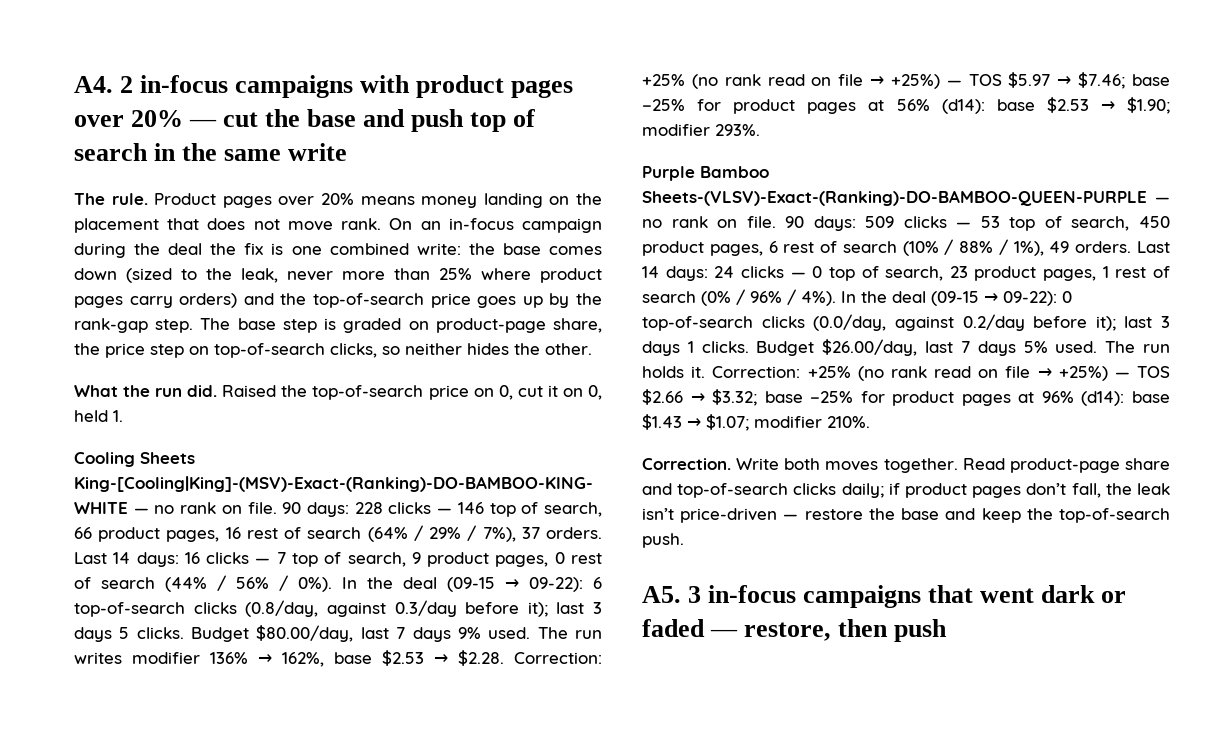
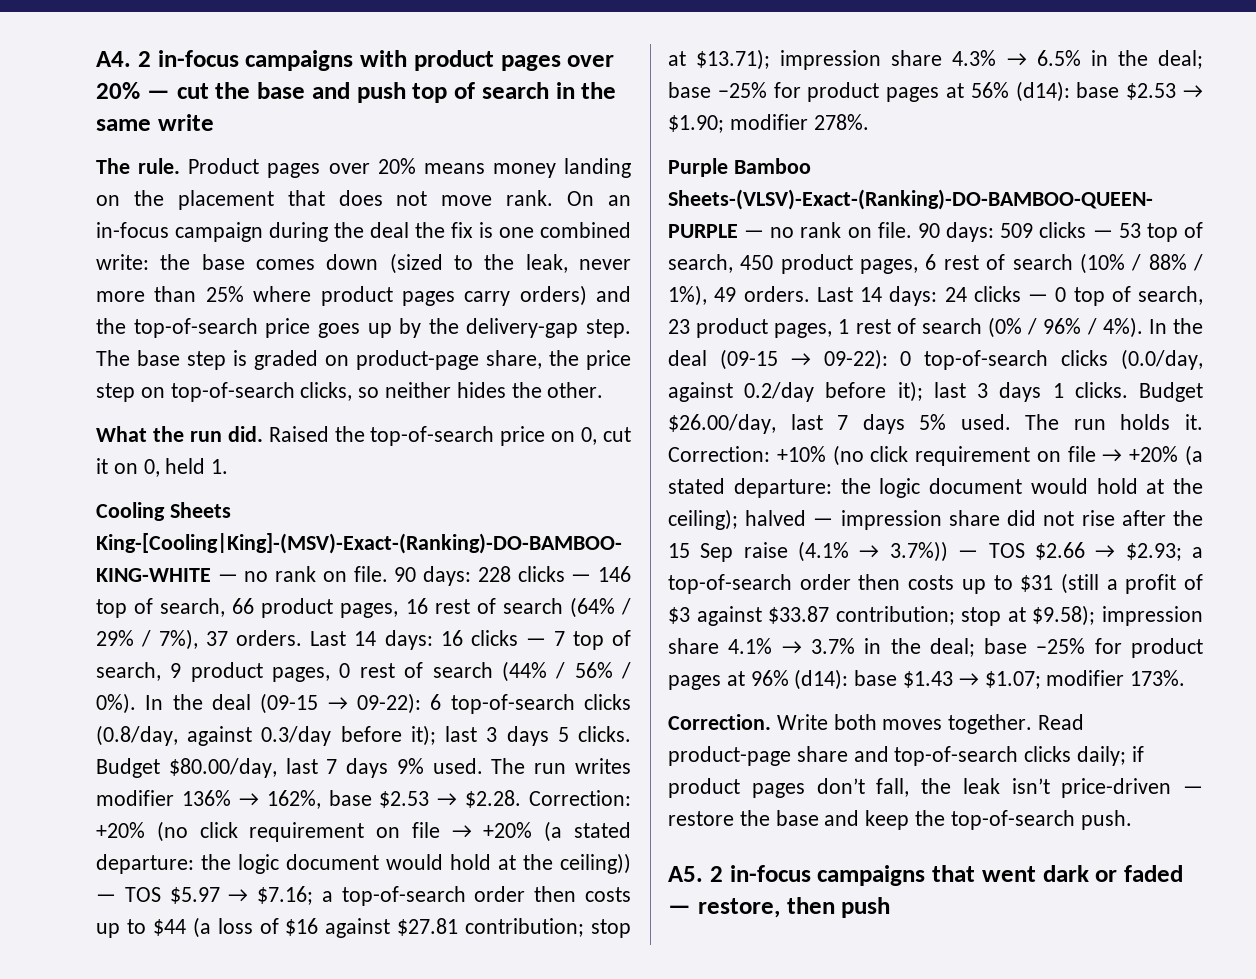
[74,318,148,333] rank-gap -> [466,318,579,338] delivery-gap
[642,72,1126,89] +25% (no rank read on file → +25%) — TOS $5.97 → $7.46; -> [96,821,631,842] [96,853,631,874] [96,886,631,906] [96,917,631,938] [668,49,1203,70] +20% (no click requirement on file → +20% (a stated departure: the logic document would hold at the ceiling)) — TOS $5.97 → $7.16; a top-of-search order then costs up to $44 (a loss of $16 against $27.81 contribution; stop at $13.71); impression share 4.3% → 6.5% in the deal;
[715,124,760,136] 293%. -> [813,114,869,130] 278%.
[807,366,1170,381] [642,389,758,406] +25% (no rank read on file → +25%) — TOS $2.66 → $3.32; -> [776,445,1203,466] [668,478,1203,498] [668,509,1203,530] [668,541,1203,562] [668,573,1203,594] [668,605,1203,626] [668,638,975,657] +10% (no click requirement on file → +20% (a stated departure: the logic document would hold at the ceiling); halved — impression share did not rise after the 15 Sep raise (4.1% → 3.7%)) — TOS $2.66 → $2.93; a top-of-search order then costs up to $31 (still a profit of $3 against $33.87 contribution; stop at $9.58); impression share 4.1% → 3.7% in the deal;
[827,416,870,428] 210%. -> [1130,670,1186,686] 173%.
[688,586,702,603] 3 -> [709,866,723,882] 2

